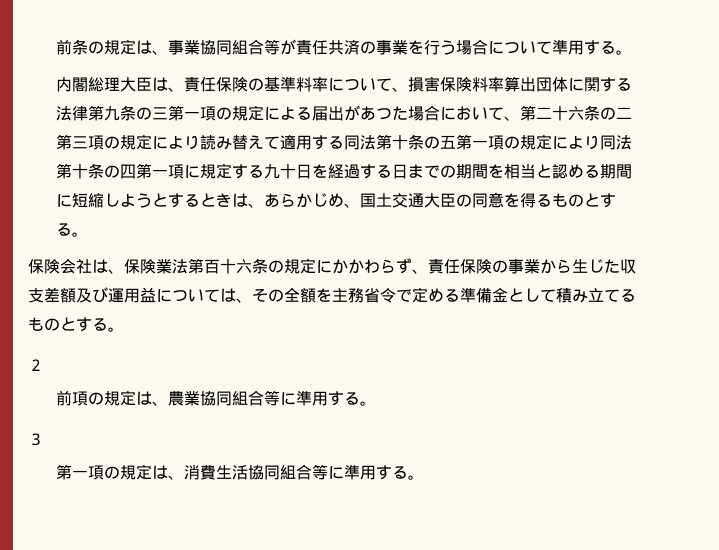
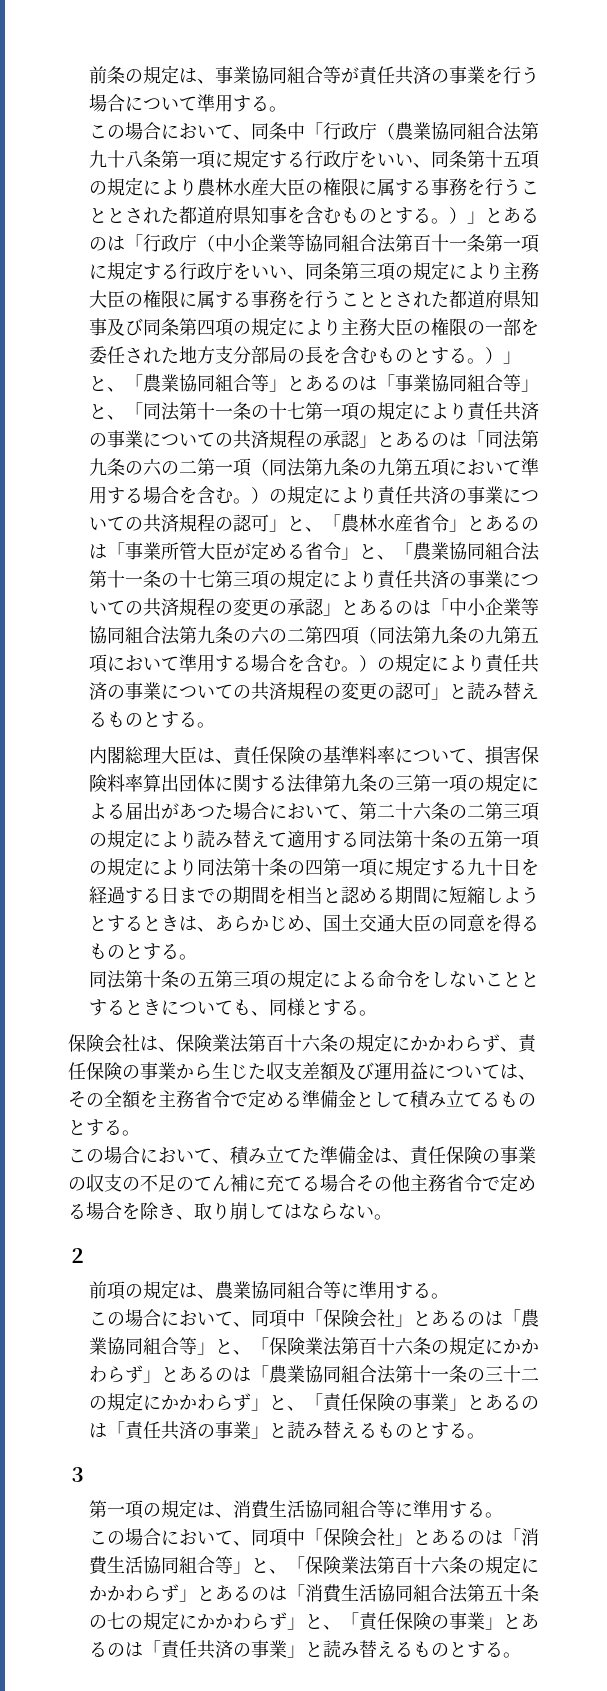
(633, 52) none -> [88,122,539,141] [88,149,539,169] [88,177,539,196] [88,206,539,224] [88,234,539,253] [88,261,539,281] [88,290,539,308] [88,317,539,337] [88,346,521,365] [88,374,539,392] [88,401,539,421] [88,430,539,449] [88,458,539,477] [88,485,539,505] [88,514,539,533] [88,541,540,561] [88,569,539,589] [88,598,539,617] [88,626,539,645] [88,653,539,673] [88,682,539,701] [88,711,215,728] // この場合において、同条中「行政庁（農業協同組合法第九十八条第一項に規定する行政庁をいい、同条第十五項の規定により農林水産大臣の権限に属する事務を行うこととされた都道府県知事を含むものとする。）」とあるのは「行政庁（中小企業等協同組合法第百十一条第一項に規定する行政庁をいい、同条第三項の規定により主務大臣の権限に属する事務を行うこととされた都道府県知事及び同条第四項の規定により主務大臣の権限の一部を委任された地方支分部局の長を含むものとする。）」と、「農業協同組合等」とあるのは「事業協同組合等」と、「同法第十一条の十七第一項の規定により責任共済の事業についての共済規程の承認」とあるのは「同法第九条の六の二第一項（同法第九条の九第五項において準用する場合を含む。）の規定により責任共済の事業についての共済規程の認可」と、「農林水産省令」とあるのは「事業所管大臣が定める省令」と、「農業協同組合法第十一条の十七第三項の規定により責任共済の事業についての共済規程の変更の承認」とあるのは「中小企業等協同組合法第九条の六の二第四項（同法第九条の九第五項において準用する場合を含む。）の規定により責任共済の事業についての共済規程の変更の認可」と読み替えるものとする。
(89, 234) none -> [88,969,539,989] [88,998,377,1016] // 同法第十条の五第三項の規定による命令をしないこととするときについても、同様とする。
(124, 329) none -> [68,1146,536,1165] [68,1173,536,1192] [68,1202,392,1220] // この場合において、積み立てた準備金は、責任保険の事業の収支の不足のてん補に充てる場合その他主務省令で定める場合を除き、取り崩してはならない。
(377, 403) none -> [88,1309,539,1328] [88,1336,539,1356] [88,1365,539,1384] [88,1392,539,1412] [88,1421,485,1440] // この場合において、同項中「保険会社」とあるのは「農業協同組合等」と、「保険業法第百十六条の規定にかかわらず」とあるのは「農業協同組合法第十一条の三十二の規定にかかわらず」と、「責任保険の事業」とあるのは「責任共済の事業」と読み替えるものとする。
(425, 477) none -> [88,1528,539,1547] [88,1555,539,1575] [88,1584,539,1603] [88,1611,539,1631] [88,1640,521,1659] // この場合において、同項中「保険会社」とあるのは「消費生活協同組合等」と、「保険業法第百十六条の規定にかかわらず」とあるのは「消費生活協同組合法第五十条の七の規定にかかわらず」と、「責任保険の事業」とあるのは「責任共済の事業」と読み替えるものとする。

